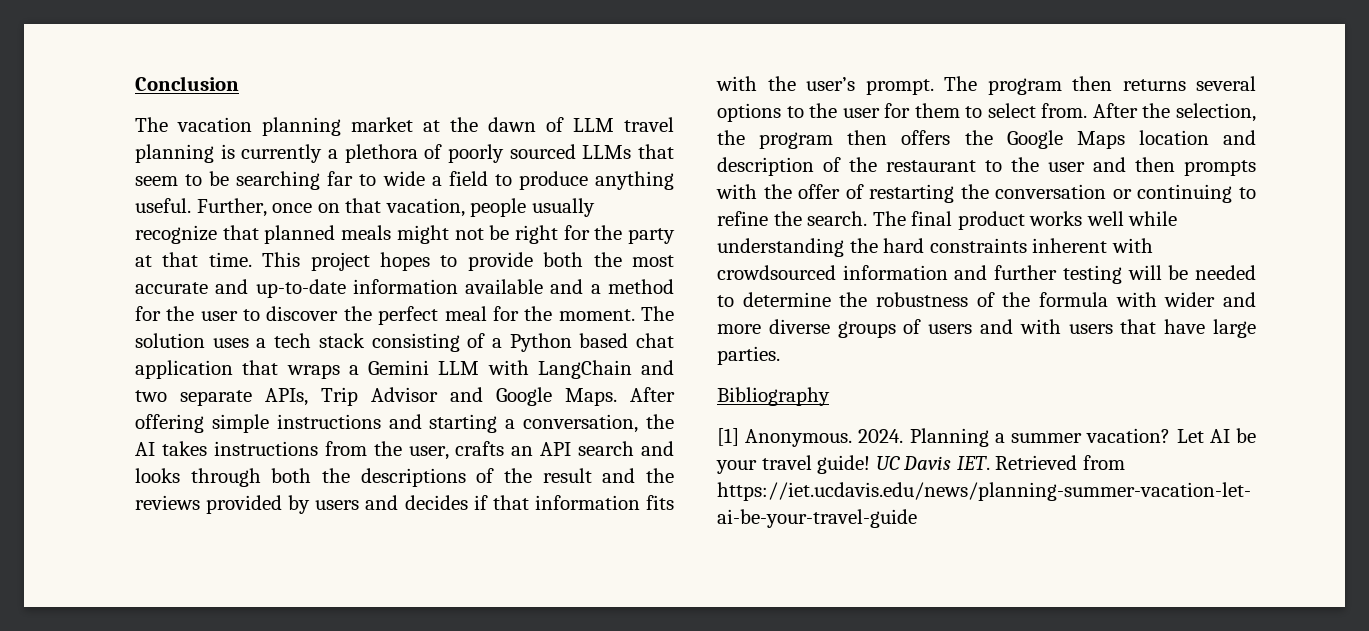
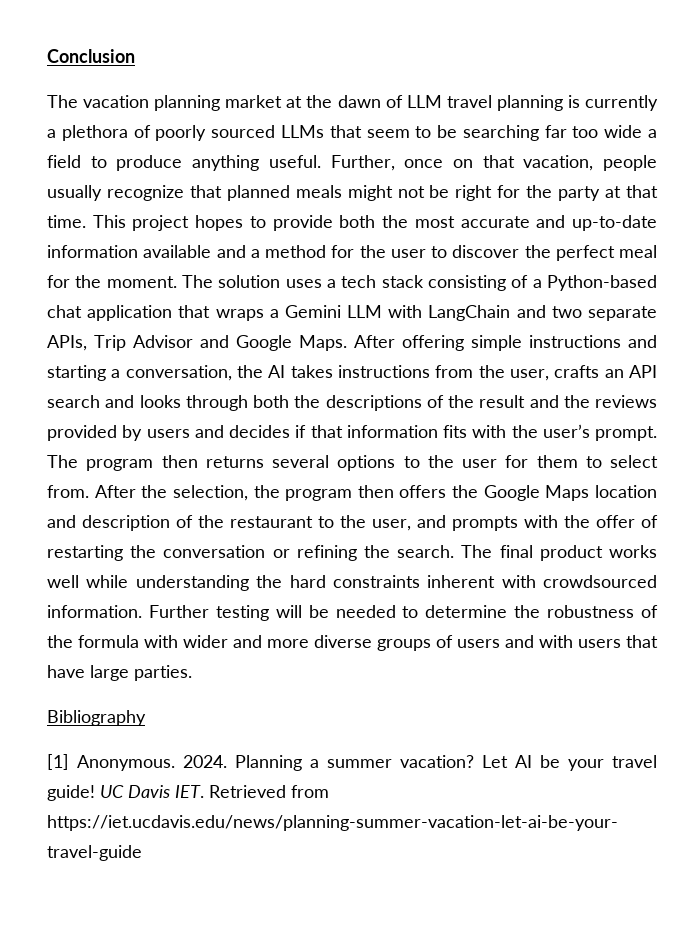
[359,174,377,186] to -> [572,126,599,138] too
[509,333,629,352] Python based -> [546,275,657,291] Python-based
[1048,157,1175,172] user and then -> [372,515,446,531] user, and
[1137,184,1256,203] [717,211,768,226] continuing to refine -> [296,545,357,561] refining
[842,265,1058,280] information and further -> [47,605,209,618] information. Further

